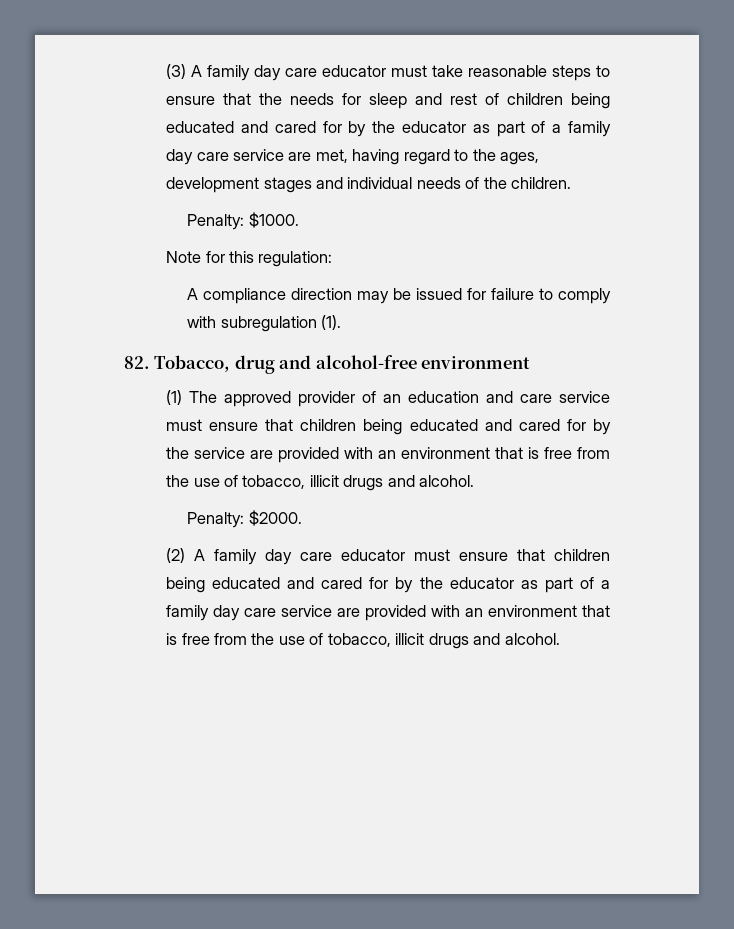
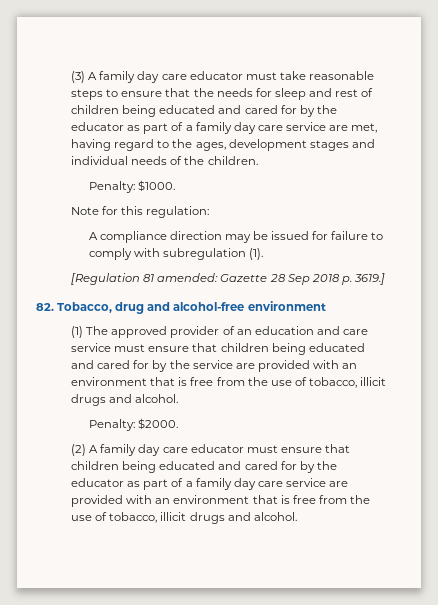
(341, 322) none -> [71,273,385,285] // [Regulation 81 amended: Gazette 28 Sep 2018 p. 3619.]

